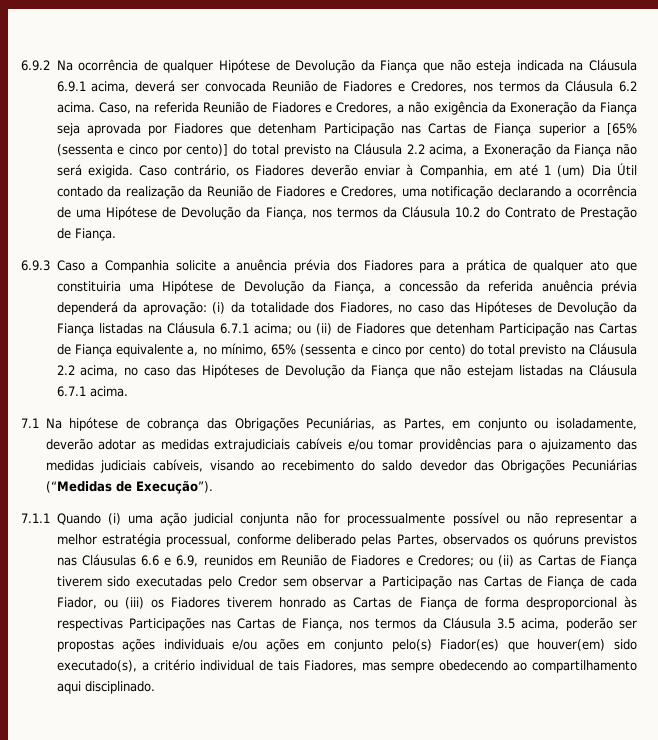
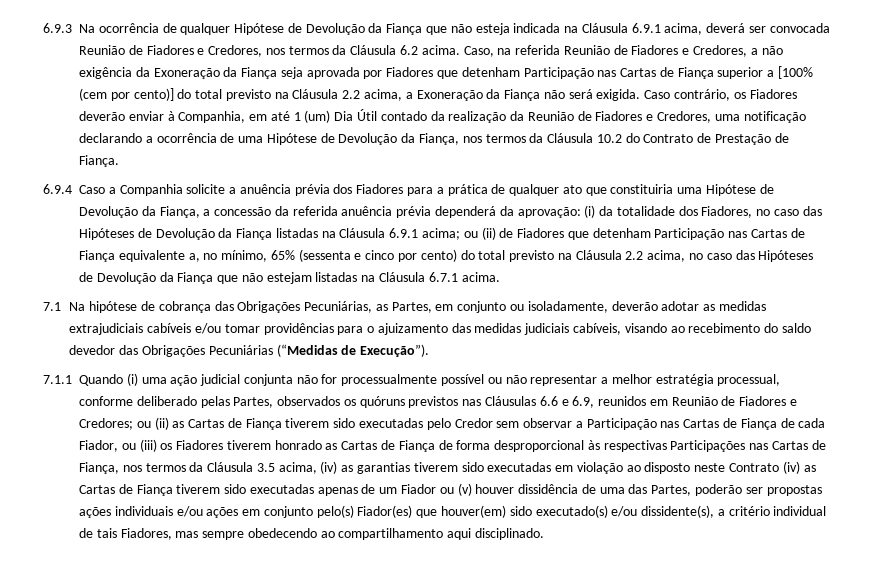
[21,60,50,71] 6.9.2 -> [43,23,72,33] 6.9.3
[607,123,637,135] [56,144,158,156] [65% (sessenta e cinco -> [778,66,814,79] [79,88,107,101] [100% (cem
[21,260,50,271] 6.9.3 -> [43,184,72,194] 6.9.4
[219,323,249,334] 6.7.1 -> [389,228,419,238] 6.9.1
(560, 624) none -> [320,461,816,474] [79,483,692,496] (iv) as garantias tiverem sido executadas em violação ao disposto neste Contrato (iv) as Cartas de Fiança tiverem sido executadas apenas de um Fiador ou (v) houver dissidência de uma das Partes,
[56,660,137,672] executado(s), -> [535,505,715,518] executado(s) e/ou dissidente(s),

